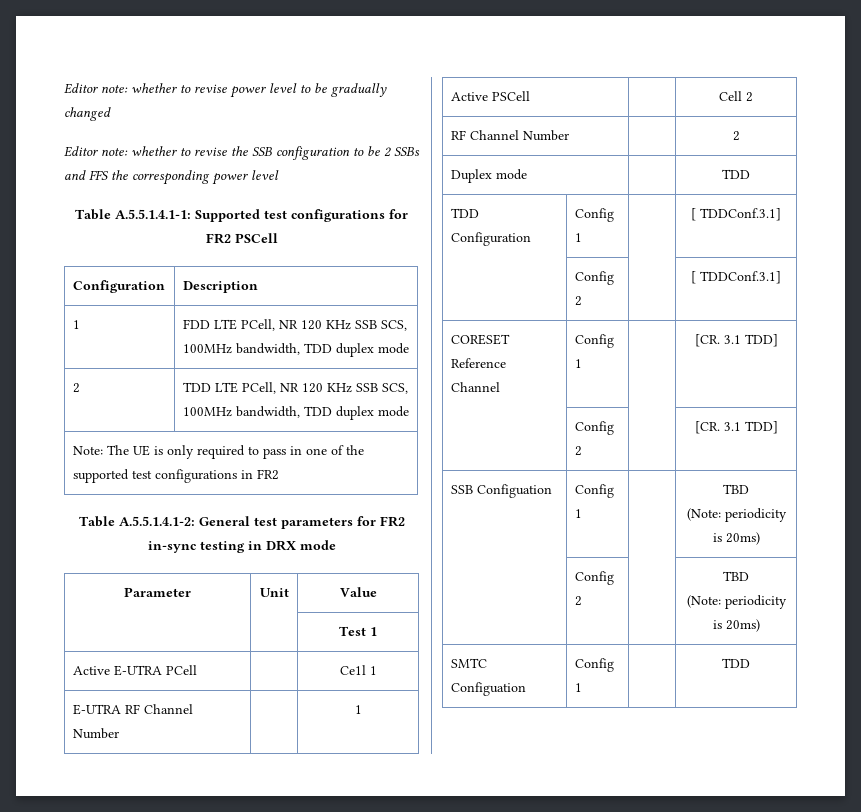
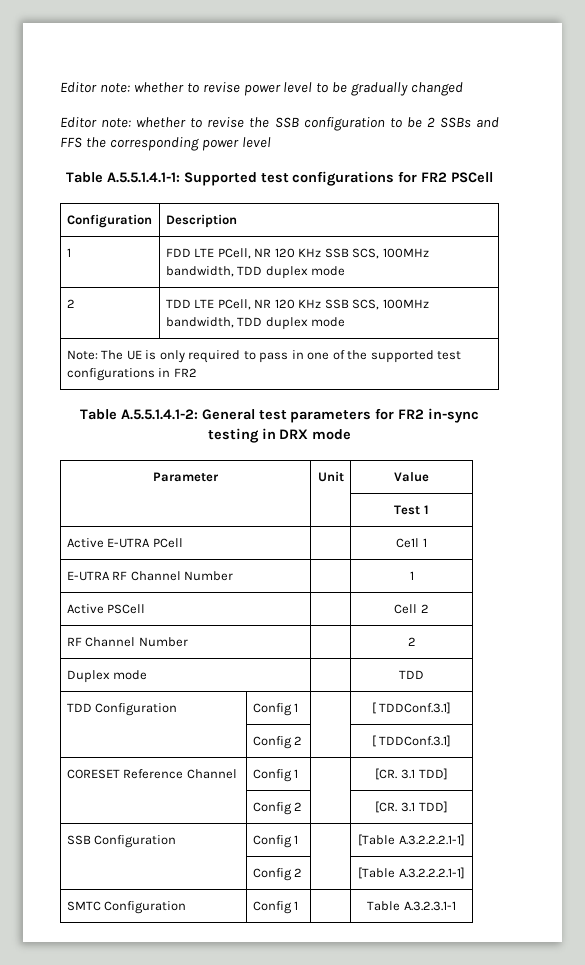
[476,484,552,498] [574,484,614,498] [574,509,582,518] [723,484,749,494] [686,508,787,522] [712,532,760,545] [574,571,614,585] [574,596,582,606] [723,571,749,581] [686,595,787,609] [712,619,760,632] Configuation | Config 1 | | TBD // (Note: periodicity is 20ms) // | Config 2 | | TBD // (Note: periodicity is 20ms) -> [94,835,177,848] [252,835,299,848] [358,834,465,846] [252,868,303,881] [358,867,465,879] Configuration | Config 1 | | [Table A.3.2.2.2.1-1] // | Config 2 | | [Table A.3.2.2.2.1-1]
[450,682,526,696] [574,658,614,672] [574,683,582,692] [722,658,750,668] Configuation | Config 1 | | TDD -> [104,901,187,914] [252,901,299,914] [367,901,456,911] Configuration | Config 1 | | Table A.3.2.3.1-1

